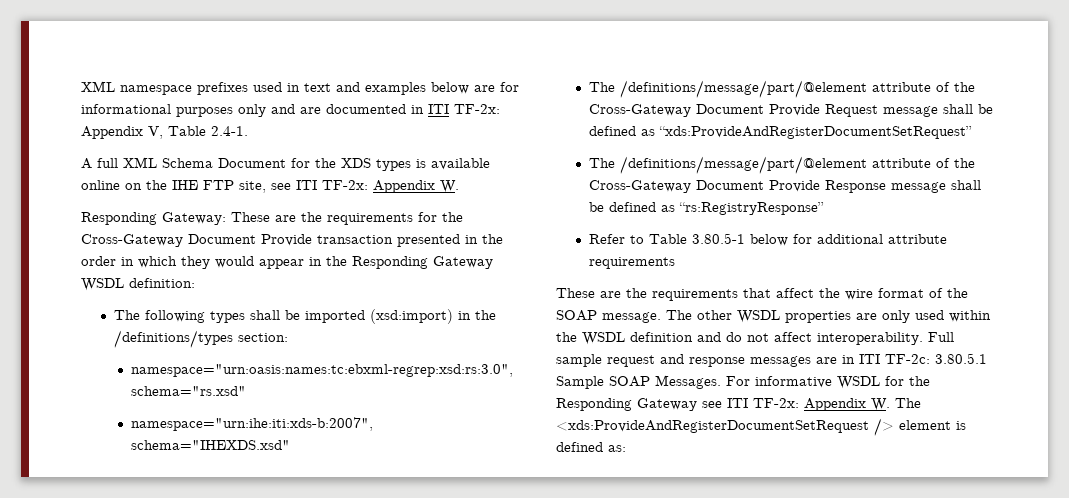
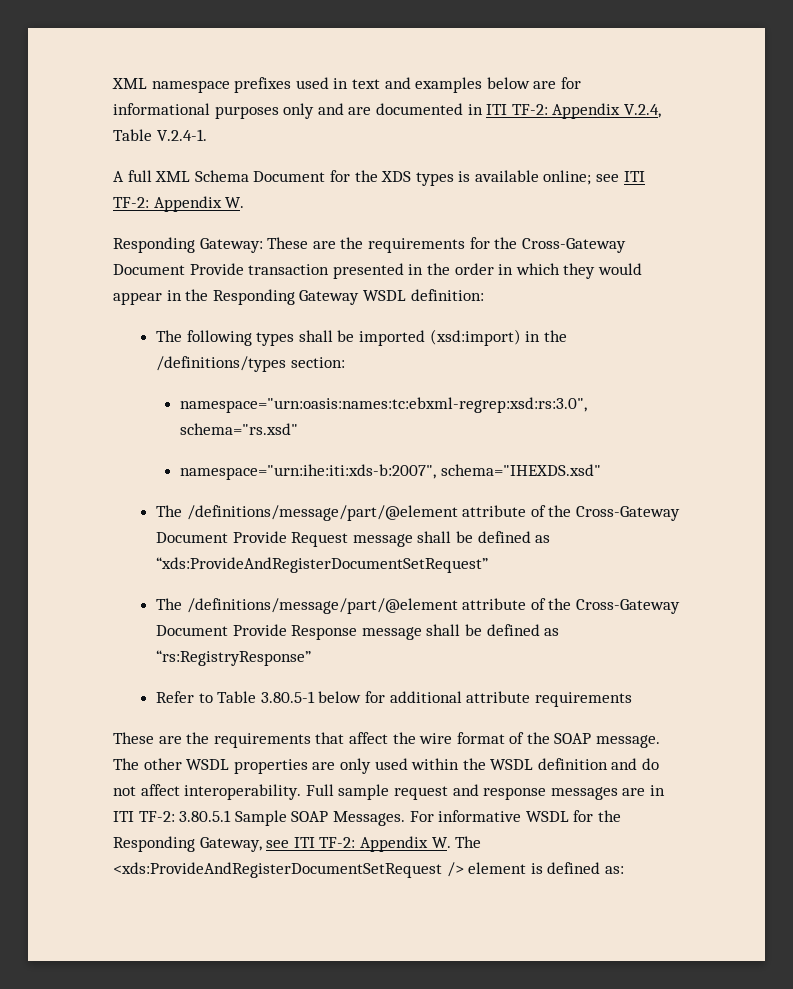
[454,104,500,114] [81,126,248,139] TF-2x: Appendix V, Table 2.4-1. -> [511,103,661,119] [113,129,207,141] TF-2: Appendix V.2.4, Table V.2.4-1.
[81,180,368,193] online on the IHE FTP site, see ITI TF-2x: -> [543,170,645,185] [113,197,149,208] online; see ITI TF-2:
[885,354,930,364] TF-2c: -> [138,811,175,822] TF-2:
[637,398,799,411] Gateway see ITI TF-2x: -> [199,837,356,852] Gateway, see ITI TF-2:

